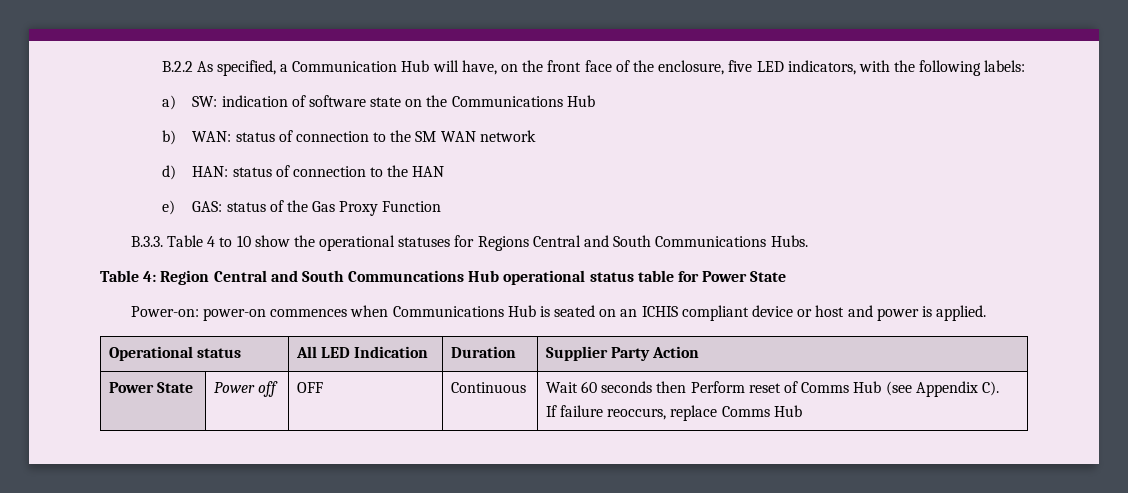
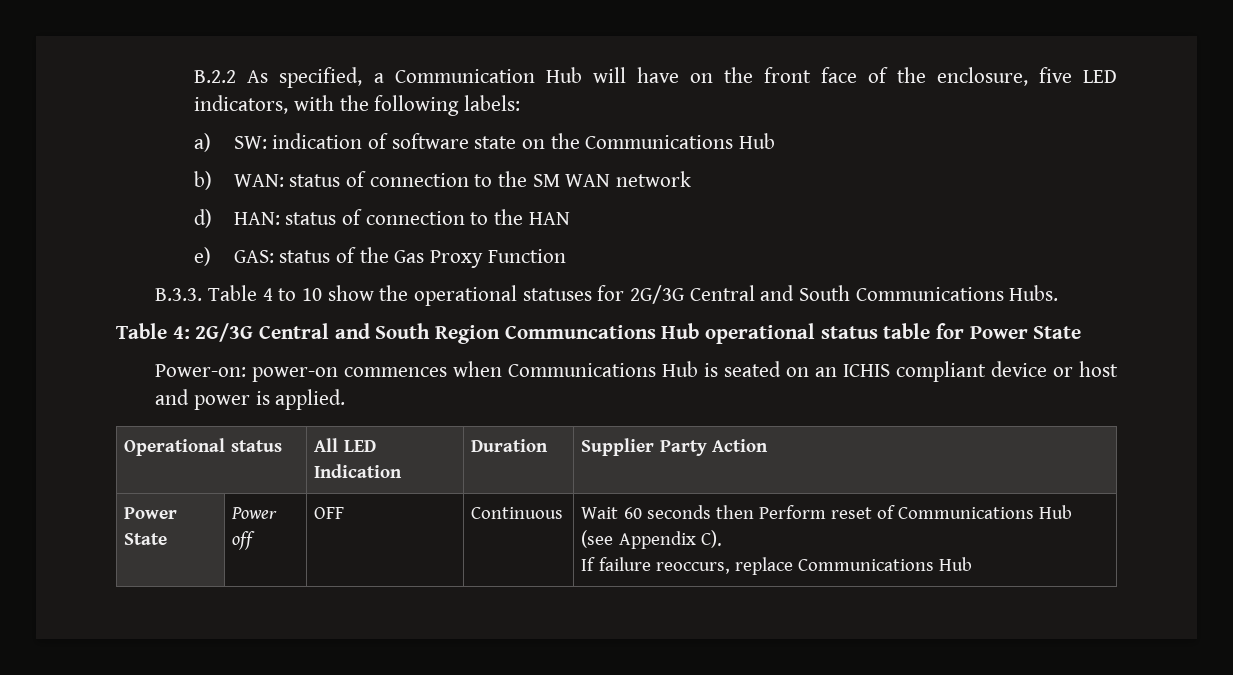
[461,60,497,75] have, -> [636,67,679,83] have
[477,236,529,251] Regions -> [629,285,684,304] 2G/3G
[160,270,344,285] Region Central and South -> [195,323,501,344] 2G/3G Central and South Region
[801,382,850,393] Comms -> [898,507,1035,519] Communications
[721,406,770,417] Comms -> [797,559,934,571] Communications

